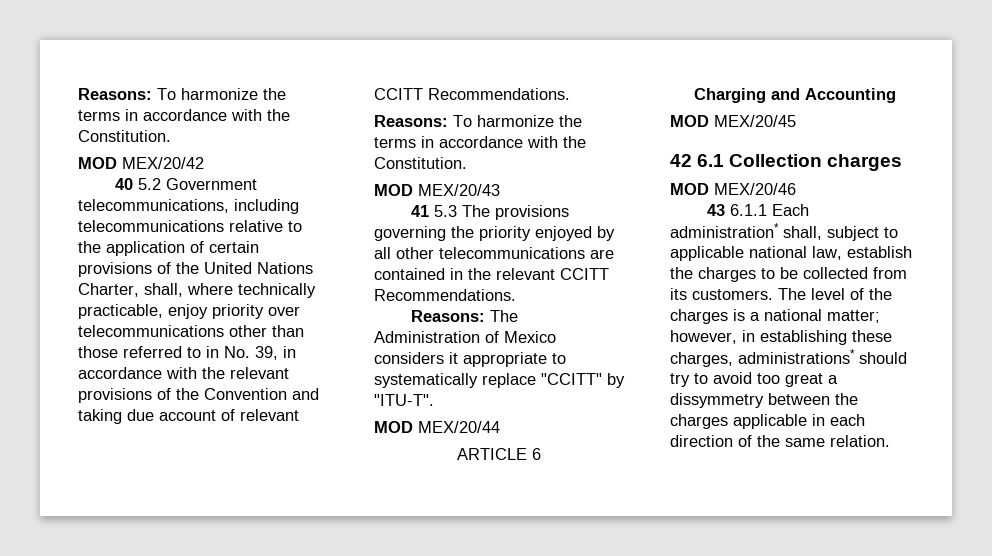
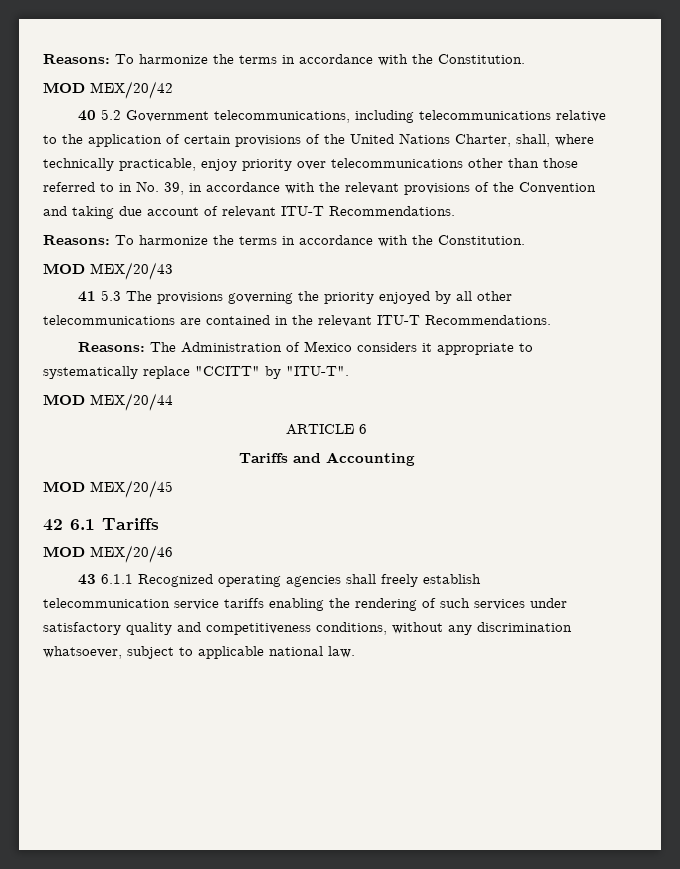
[374,88,423,100] CCITT -> [281,206,324,216] ITU-T
[560,268,609,280] CCITT -> [377,315,420,325] ITU-T
[694,88,766,103] Charging -> [238,453,288,463] Tariffs
[729,154,903,171] Collection charges -> [102,518,159,530] Tariffs
[771,204,809,216] [670,223,898,241] [670,246,912,261] [670,267,907,282] [670,288,892,300] [670,309,880,324] [670,330,892,345] [670,349,907,367] [670,372,838,387] [670,393,858,408] [670,414,865,429] [670,435,890,447] Each administration* shall, subject to applicable national law, establish the charges to be collected from its customers. The level of the charges is a national matter; however, in establishing these charges, administrations* should try to avoid too great a dissymmetry between the charges applicable in each direction of the same relation. -> [138,574,482,587] [43,598,567,611] [43,622,572,635] [43,646,355,659] Recognized operating agencies shall freely establish telecommunication service tariffs enabling the rendering of such services under satisfactory quality and competitiveness conditions, without any discrimination whatsoever, subject to applicable national law.

